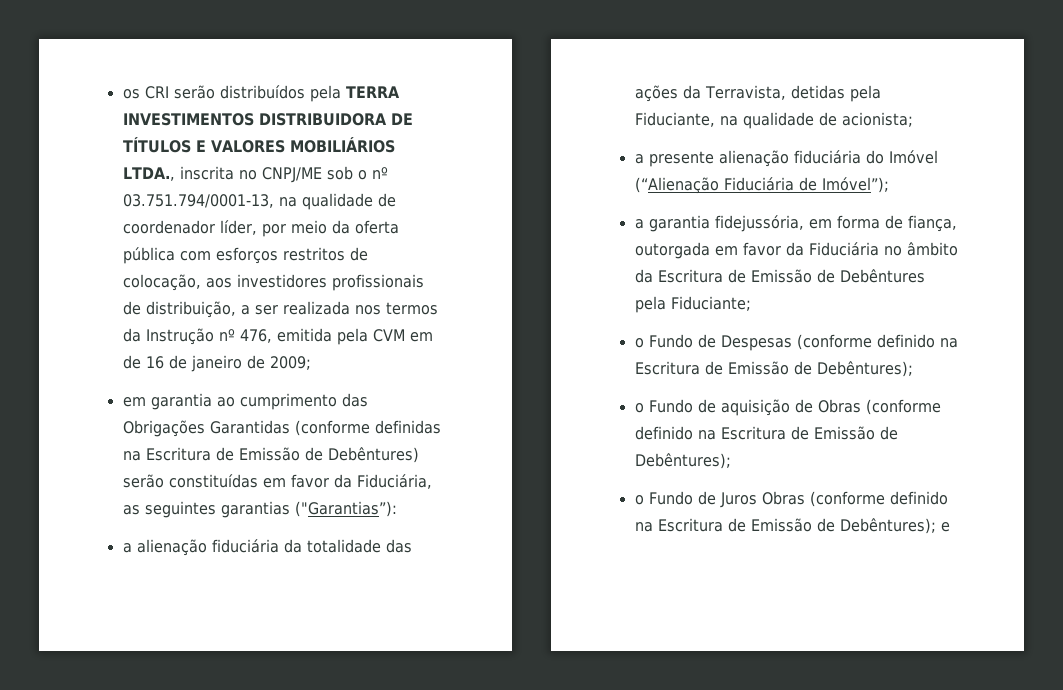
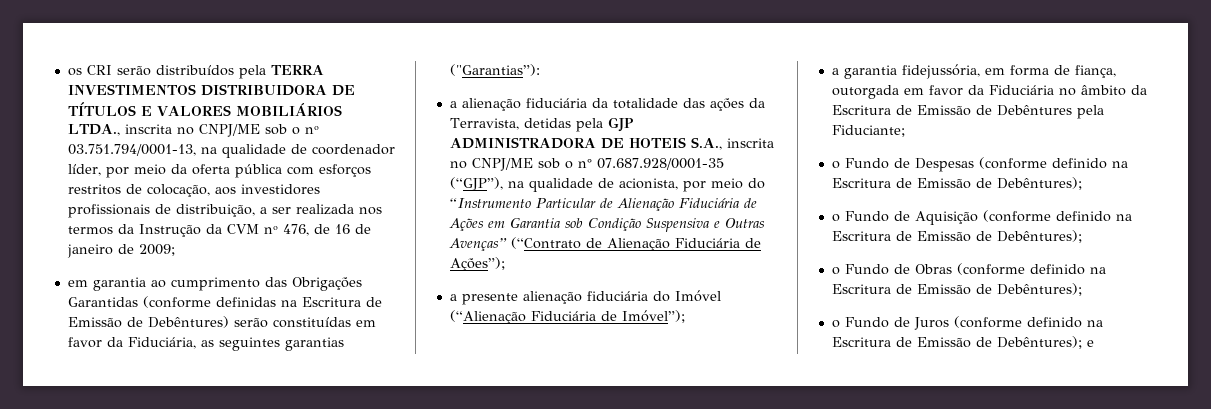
[218,328,433,345] nº 476, emitida pela CVM em -> [205,224,309,236] da CVM nº 476,
[634,112,913,129] Fiduciante, na qualidade de acionista; -> [607,117,633,132] [449,137,774,150] [449,158,724,171] [449,177,765,192] [449,198,757,211] [448,218,765,232] [448,237,761,251] [449,257,505,271] GJP ADMINISTRADORA DE HOTEIS S.A., inscrita no CNPJ/ME sob o n° 07.687.928/0001-35 (“GJP”), na qualidade de acionista, por meio do “Instrumento Particular de Alienação Fiduciária de Ações em Garantia sob Condição Suspensiva e Outras Avenças” (“Contrato de Alienação Fiduciária de Ações”);
[720,399,790,416] aquisição -> [914,210,1132,225] [831,230,1082,243] [831,264,889,275] Aquisição (conforme definido na Escritura de Emissão de Debêntures); // o Fundo
[761,491,805,505] Obras -> (949, 323) none

